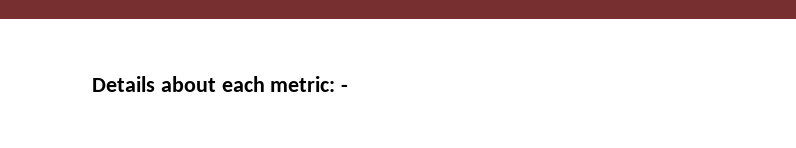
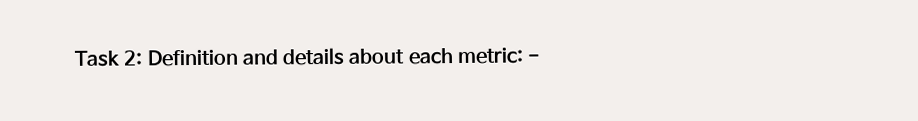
[92,76,155,92] Details -> [74,47,346,67] Task 2: Definition and details

